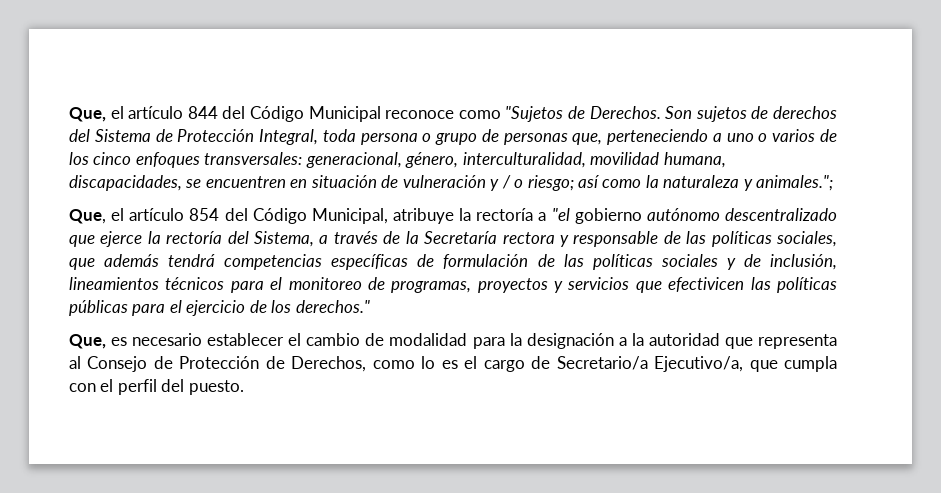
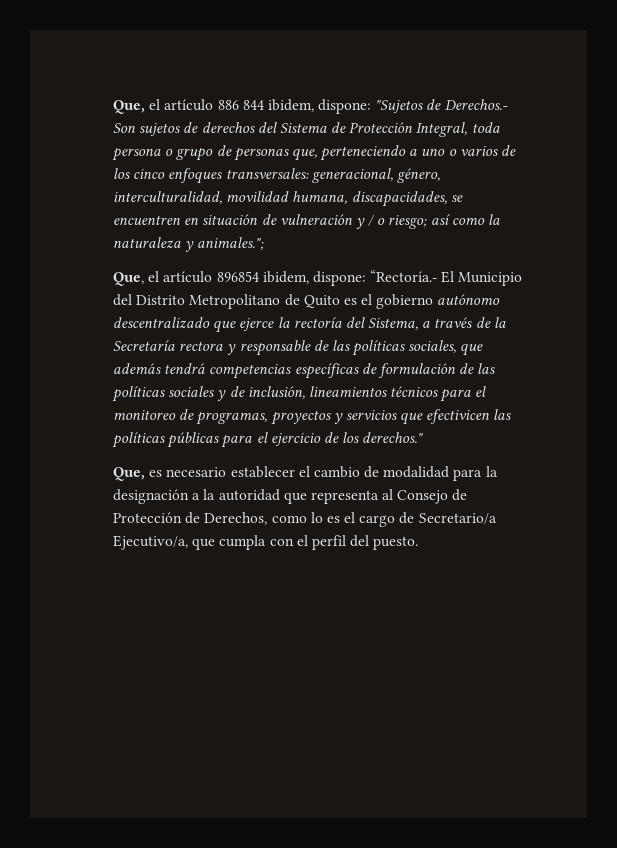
[69,106,501,122] Que, el artículo 844 del Código Municipal reconoce como -> [113,99,372,114] Que, el artículo 886 844 ibidem, dispone:
[589,106,661,119] Derechos. -> [444,99,508,110] Derechos.-
[189,208,570,224] 854 del Código Municipal, atribuye la rectoría a "el -> [216,270,523,286] [113,294,373,309] 896854 ibidem, dispone: “Rectoría.- El Municipio del Distrito Metropolitano de Quito es el

